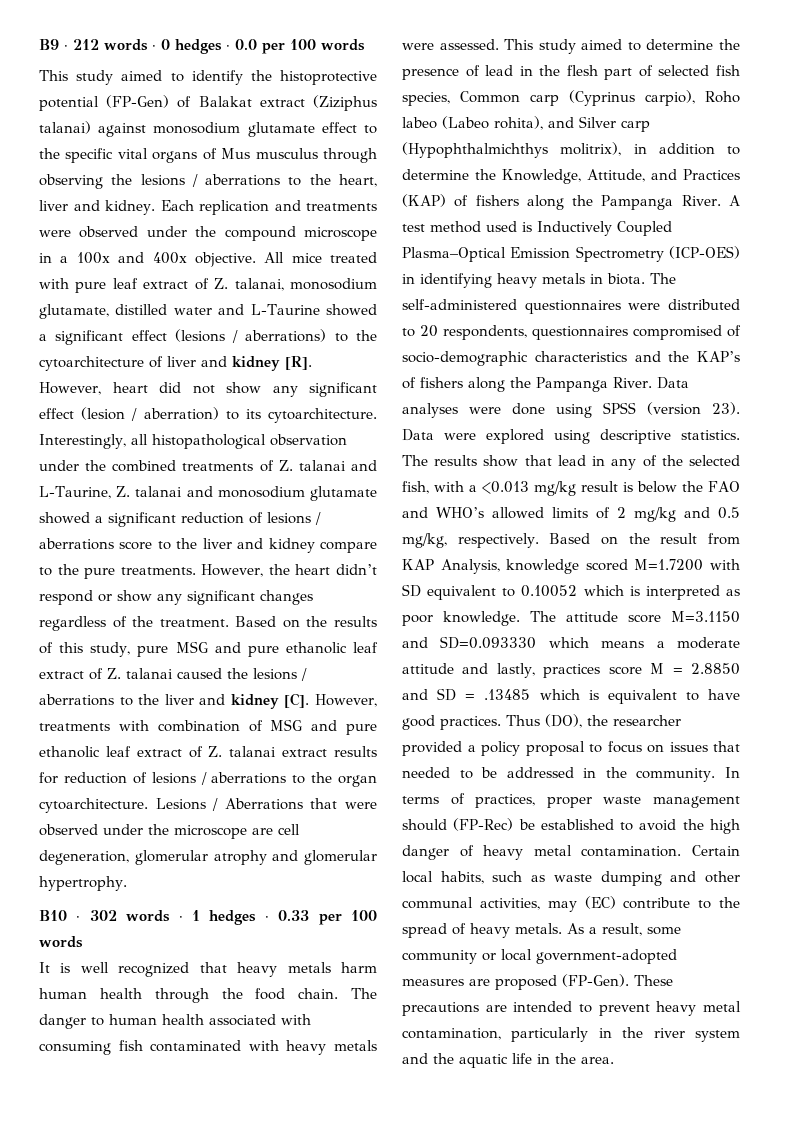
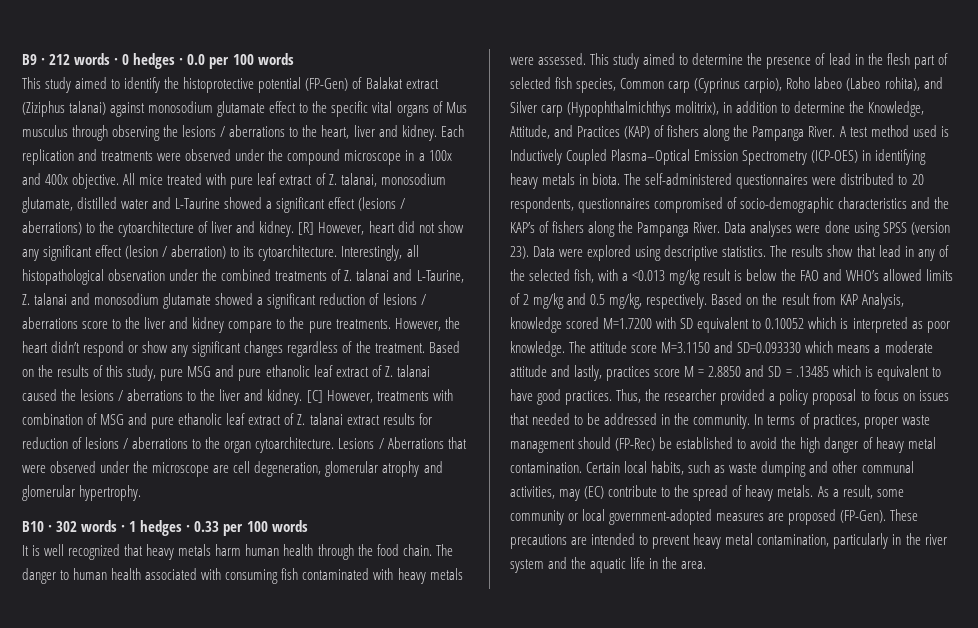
[232,356,312,371] kidney [R]. -> [259,221,315,237] kidney. [R]
[230,693,310,709] kidney [C]. -> [267,389,323,405] kidney. [C]
[506,714,582,728] Thus (DO), -> [616,389,642,403] Thus,

